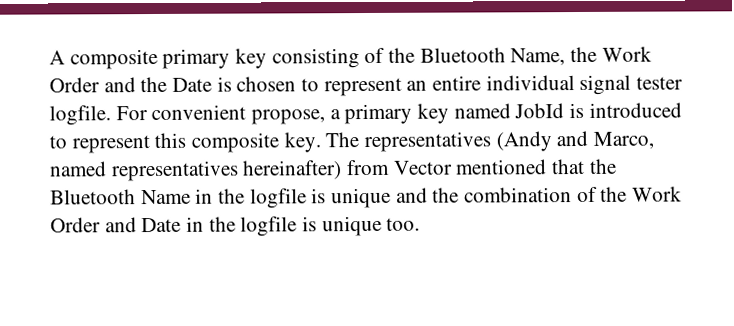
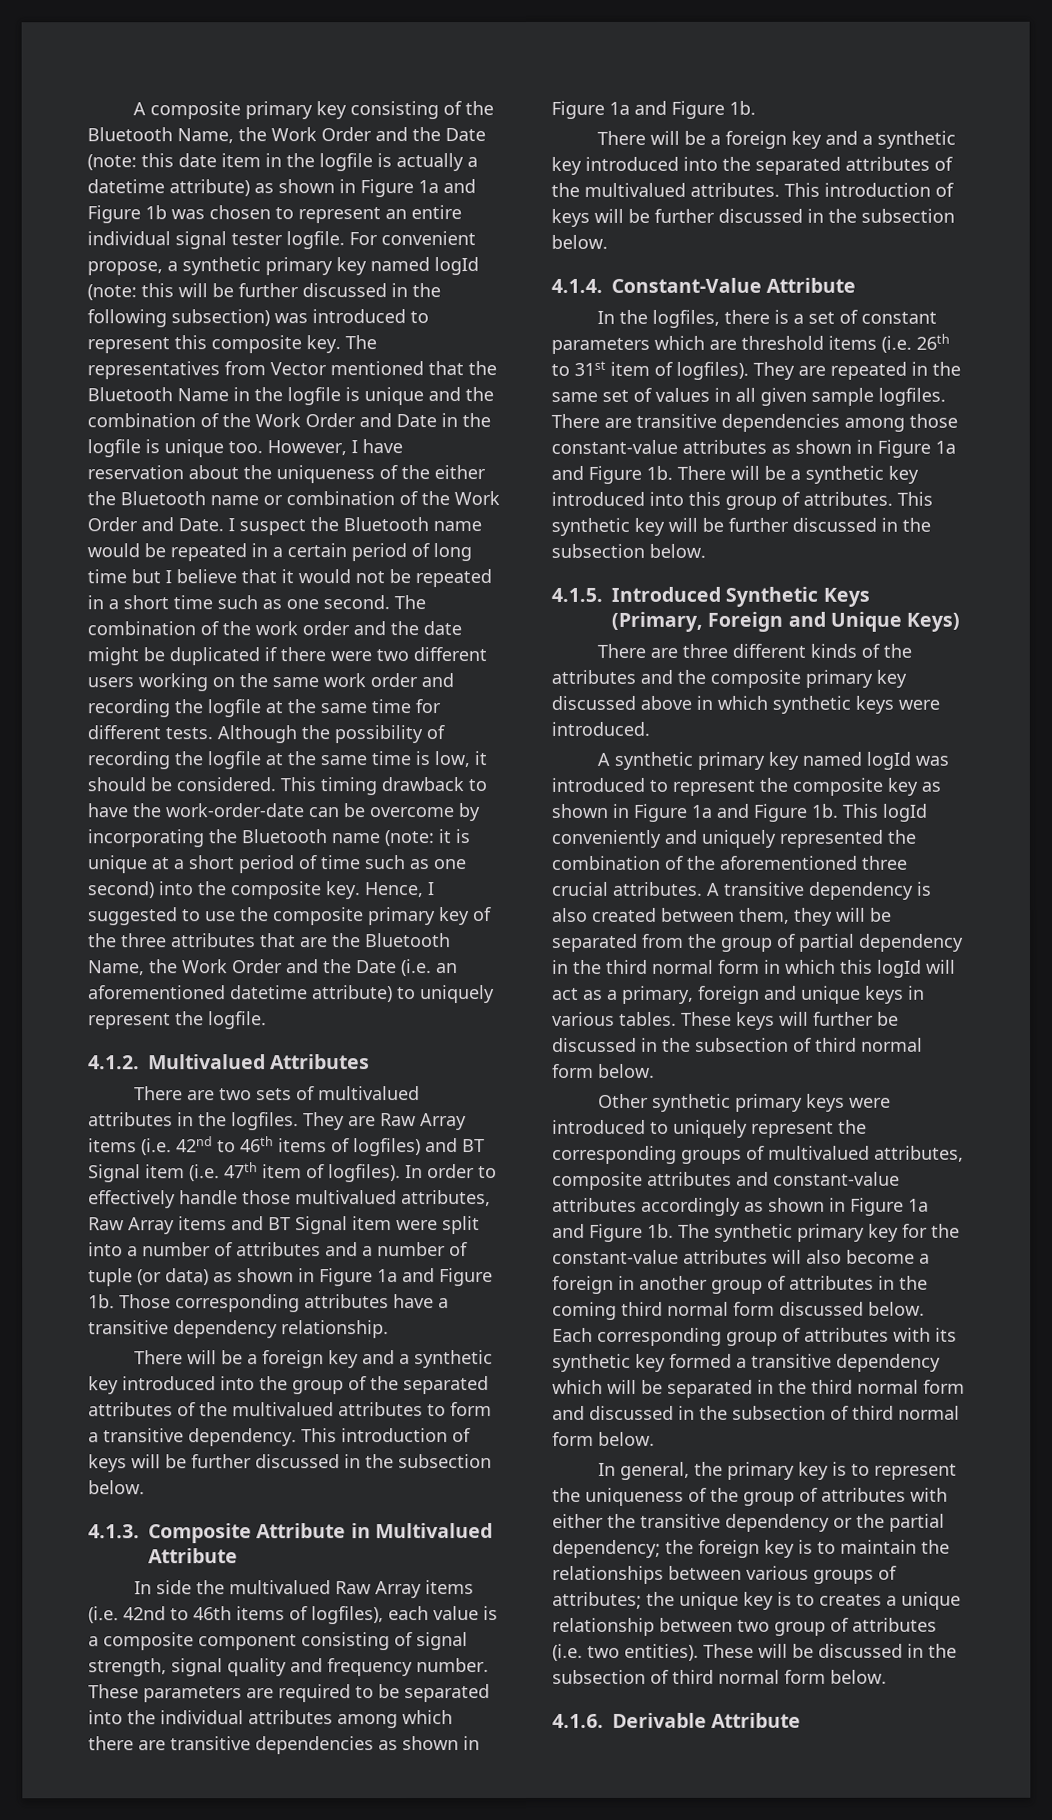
[216,76,232,92] is -> [87,153,478,172] [87,179,476,198] [87,205,205,224] (note: this date item in the logfile is actually a datetime attribute) as shown in Figure 1a and Figure 1b was
[344,102,585,125] primary key named JobId is -> [182,257,479,276] [87,283,441,301] [87,309,308,328] synthetic primary key named logId (note: this will be further discussed in the following subsection) was
[495,130,655,152] [49,160,343,182] (Andy and Marco, named representatives hereinafter) -> (220, 370) none
(421, 224) none -> [267,439,403,456] [87,465,486,484] [87,491,500,506] [87,517,482,536] [87,543,472,562] [87,569,492,588] [87,595,426,610] [87,621,462,636] [87,647,487,666] [87,673,454,692] [87,699,441,718] [87,725,445,744] [87,751,487,770] [87,777,487,796] [87,803,480,822] [87,829,470,848] [87,855,466,874] [87,881,434,900] [87,907,492,926] [88,933,451,948] [88,959,458,977] [88,985,495,1004] [88,1011,267,1030] [88,1054,371,1070] [133,1086,420,1101] [88,1112,467,1131] [88,1136,485,1157] [88,1162,497,1183] [88,1190,491,1209] [88,1216,480,1235] [88,1242,468,1257] [88,1268,493,1287] [88,1294,449,1313] [88,1320,389,1339] [133,1350,493,1369] [88,1376,489,1395] [88,1402,492,1417] [88,1428,471,1447] [88,1454,492,1473] [88,1480,145,1495] [88,1523,493,1544] [148,1548,238,1564] [133,1580,474,1599] [88,1606,498,1625] [88,1632,468,1651] [88,1658,489,1677] [88,1684,490,1703] [88,1710,453,1729] [88,1736,480,1755] [551,100,756,119] [596,130,956,149] [551,156,953,175] [551,182,954,197] [551,208,955,227] [551,234,608,249] [551,277,857,293] [596,309,937,328] [551,333,950,354] [551,360,961,380] [551,387,946,406] [551,413,958,432] [551,439,956,458] [551,465,919,484] [551,491,933,510] [551,517,931,536] [551,543,706,558] [551,586,870,607] [611,611,961,632] [596,643,912,658] [551,669,907,688] [551,695,940,714] [551,721,650,736] [596,751,949,770] [551,777,941,796] [551,803,927,822] [551,829,916,848] [551,855,907,870] [551,881,931,900] [551,907,892,926] [552,933,964,952] [552,959,956,978] [552,985,925,1004] [552,1011,899,1030] [552,1037,923,1052] [552,1063,655,1078] [597,1093,891,1112] [552,1119,867,1138] [552,1145,964,1164] [552,1171,900,1190] [552,1197,929,1216] [552,1223,960,1242] [552,1249,930,1264] [552,1275,928,1294] [552,1301,925,1320] [552,1327,957,1346] [552,1353,941,1372] [552,1379,965,1398] [552,1405,960,1420] [552,1431,655,1446] [597,1461,957,1480] [552,1487,948,1506] [552,1513,945,1532] [552,1539,950,1558] [552,1565,897,1584] [552,1591,961,1610] [552,1617,937,1636] [552,1643,957,1661] [552,1669,887,1684] [552,1712,802,1728] However, I have reservation about the uniqueness of the either the Bluetooth name or combination of the Work Order and Date. I suspect the Bluetooth name would be repeated in a certain period of long time but I believe that it would not be repeated in a short time such as one second. The combination of the work order and the date might be duplicated if there were two different users working on the same work order and recording the logfile at the same time for different tests. Although the possibility of recording the logfile at the same time is low, it should be considered. This timing drawback to have the work-order-date can be overcome by incorporating the Bluetooth name (note: it is unique at a short period of time such as one second) into the composite key. Hence, I suggested to use the composite primary key of the three attributes that are the Bluetooth Name, the Work Order and the Date (i.e. an aforementioned datetime attribute) to uniquely represent the logfile. // 4.1.2. Multivalued Attributes // There are two sets of multivalued attributes in the logfiles. They are Raw Array items (i.e. 42nd to 46th items of logfiles) and BT Signal item (i.e. 47th item of logfiles). In order to effectively handle those multivalued attributes, Raw Array items and BT Signal item were split into a number of attributes and a number of tuple (or data) as shown in Figure 1a and Figure 1b. Those corresponding attributes have a transitive dependency relationship. // There will be a foreign key and a synthetic key introduced into the group of the separated attributes of the multivalued attributes to form a transitive dependency. This introduction of keys will be further discussed in the subsection below. // 4.1.3. Composite Attribute in Multivalued Attribute // In side the multivalued Raw Array items (i.e. 42nd to 46th items of logfiles), each value is a composite component consisting of signal strength, signal quality and frequency number. These parameters are required to be separated into the individual attributes among which there are transitive dependencies as shown in Figure 1a and Figure 1b. // There will be a foreign key and a synthetic key introduced into the separated attributes of the multivalued attributes. This introduction of keys will be further discussed in the subsection below. // 4.1.4. Constant-Value Attribute // In the logfiles, there is a set of constant parameters which are threshold items (i.e. 26th to 31st item of logfiles). They are repeated in the same set of values in all given sample logfiles. There are transitive dependencies among those constant-value attributes as shown in Figure 1a and Figure 1b. There will be a synthetic key introduced into this group of attributes. This synthetic key will be further discussed in the subsection below. // 4.1.5. Introduced Synthetic Keys (Primary, Foreign and Unique Keys) // There are three different kinds of the attributes and the composite primary key discussed above in which synthetic keys were introduced. // A synthetic primary key named logId was introduced to represent the composite key as shown in Figure 1a and Figure 1b. This logId conveniently and uniquely represented the combination of the aforementioned three crucial attributes. A transitive dependency is also created between them, they will be separated from the group of partial dependency in the third normal form in which this logId will act as a primary, foreign and unique keys in various tables. These keys will further be discussed in the subsection of third normal form below. // Other synthetic primary keys were introduced to uniquely represent the corresponding groups of multivalued attributes, composite attributes and constant-value attributes accordingly as shown in Figure 1a and Figure 1b. The synthetic primary key for the constant-value attributes will also become a foreign in another group of attributes in the coming third normal form discussed below. Each corresponding group of attributes with its synthetic key formed a transitive dependency which will be separated in the third normal form and discussed in the subsection of third normal form below. // In general, the primary key is to represent the uniqueness of the group of attributes with either the transitive dependency or the partial dependency; the foreign key is to maintain the relationships between various groups of attributes; the unique key is to creates a unique relationship between two group of attributes (i.e. two entities). These will be discussed in the subsection of third normal form below. // 4.1.6. Derivable Attribute

